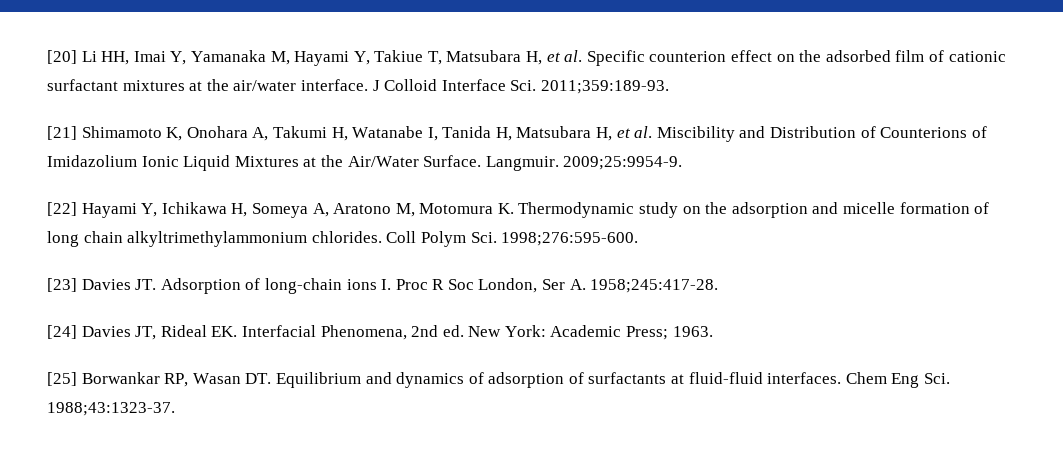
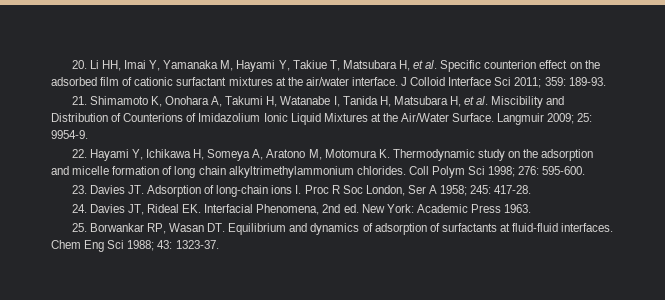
[47,50,77,64] [20] -> [71,60,87,69] 20.
[510,80,669,94] [47,126,77,140] Sci. 2011;359:189-93. // [21] -> [494,77,606,88] [71,96,87,105] Sci 2011; 359: 189-93. // 21.
[485,156,683,171] [47,202,77,216] Langmuir. 2009;25:9954-9. // [22] -> [497,113,593,125] [51,130,88,139] [71,149,87,158] Langmuir 2009; 25: 9954-9. // 22.
[470,232,639,246] [47,278,77,292] Sci. 1998;276:595-600. // [23] -> [468,166,586,177] [71,185,87,194] Sci 1998; 276: 595-600. // 23.
[569,279,719,293] [47,325,77,339] A. 1958;245:417-28. // [24] -> [429,185,532,196] [71,204,87,213] A 1958; 245: 417-28. // 24.
[626,326,669,340] Press; -> [470,204,501,213] Press
[47,372,77,386] [25] -> [71,223,87,232] 25.
[924,373,951,384] [47,402,175,416] Sci. 1988;43:1323-37. -> [107,240,219,251] Sci 1988; 43: 1323-37.

